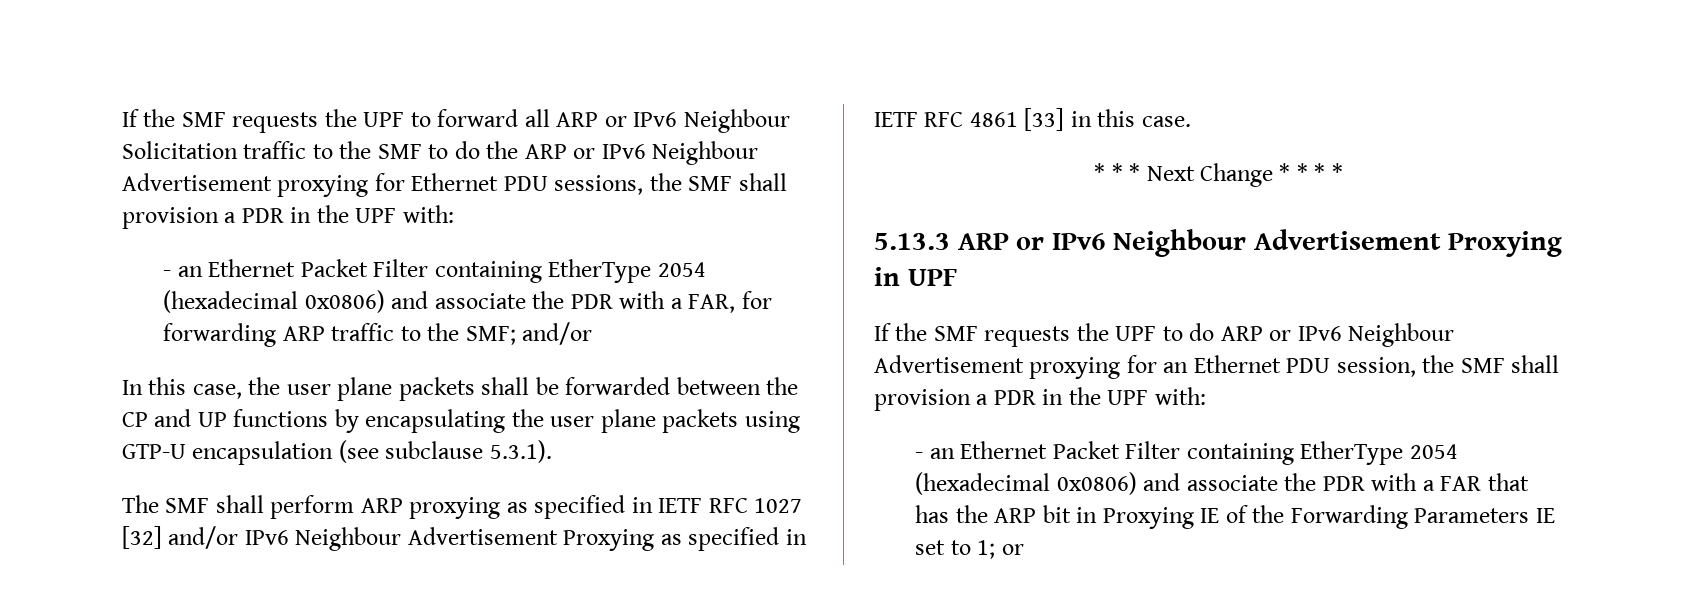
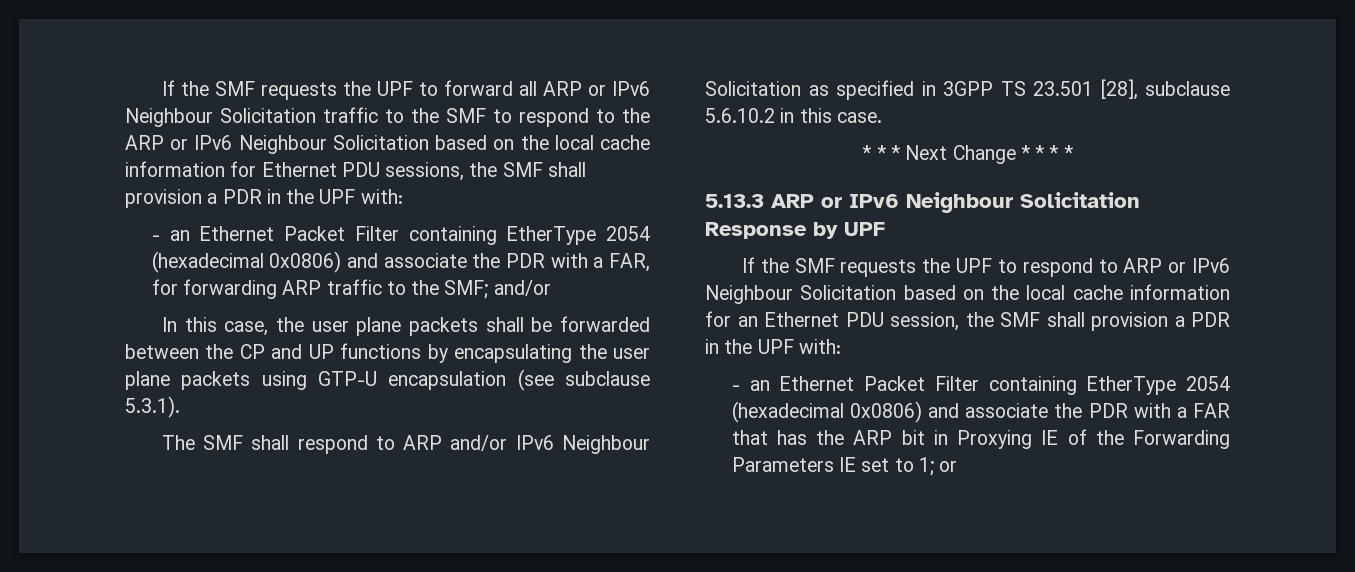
[454,141,480,159] do -> [519,108,615,127] respond to
[122,173,369,197] Advertisement proxying -> [332,135,650,150] [125,161,225,177] Solicitation based on the local cache information
[270,495,803,519] [122,526,807,551] [874,108,1065,131] perform ARP proxying as specified in IETF RFC 1027 [32] and/or IPv6 Neighbour Advertisement Proxying as specified in IETF RFC 4861 [33] -> [297,435,651,454] [705,79,1230,100] [705,108,775,123] respond to ARP and/or IPv6 Neighbour Solicitation as specified in 3GPP TS 23.501 [28], subclause 5.6.10.2
[1253,229,1563,257] [874,267,900,286] Advertisement Proxying in -> [1020,192,1140,208] [705,222,838,239] Solicitation Response by
[1189,323,1455,347] [874,355,1121,379] do ARP or IPv6 Neighbour Advertisement proxying -> [1022,258,1230,277] [705,284,1230,304] respond to ARP or IPv6 Neighbour Solicitation based on the local cache information

